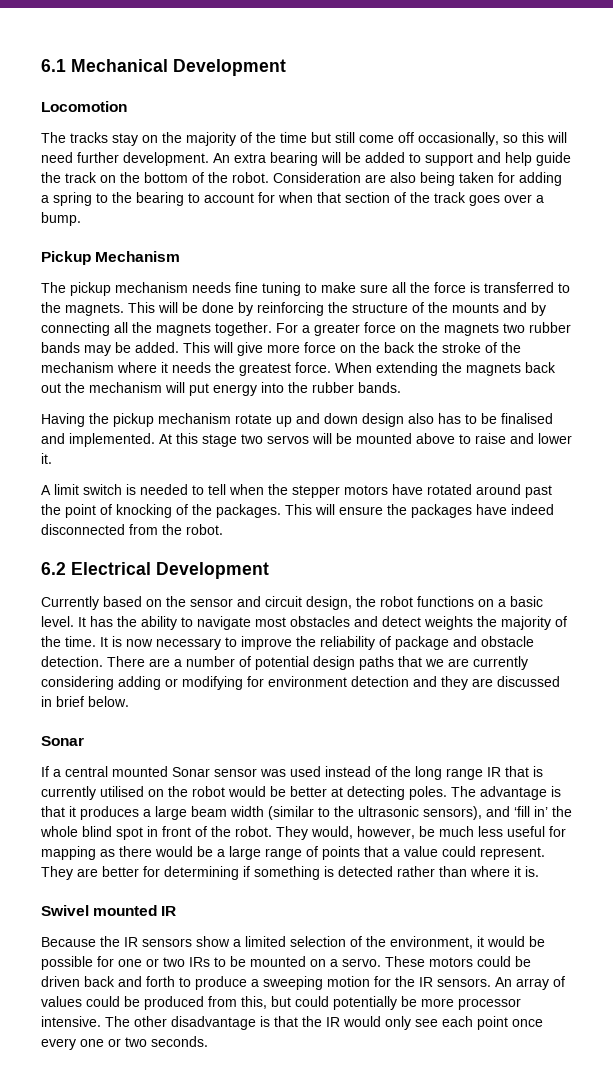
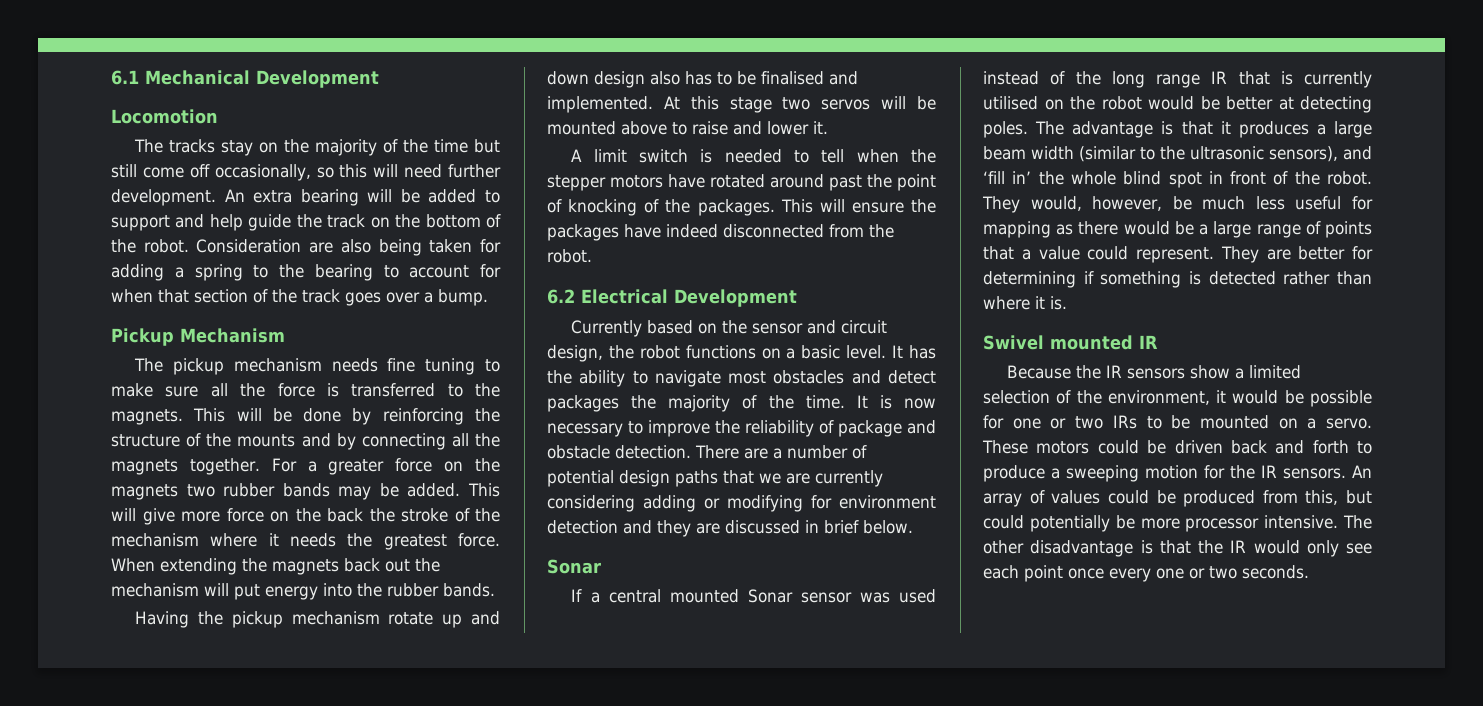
[424,616,473,630] weights -> [547,395,619,412] packages

